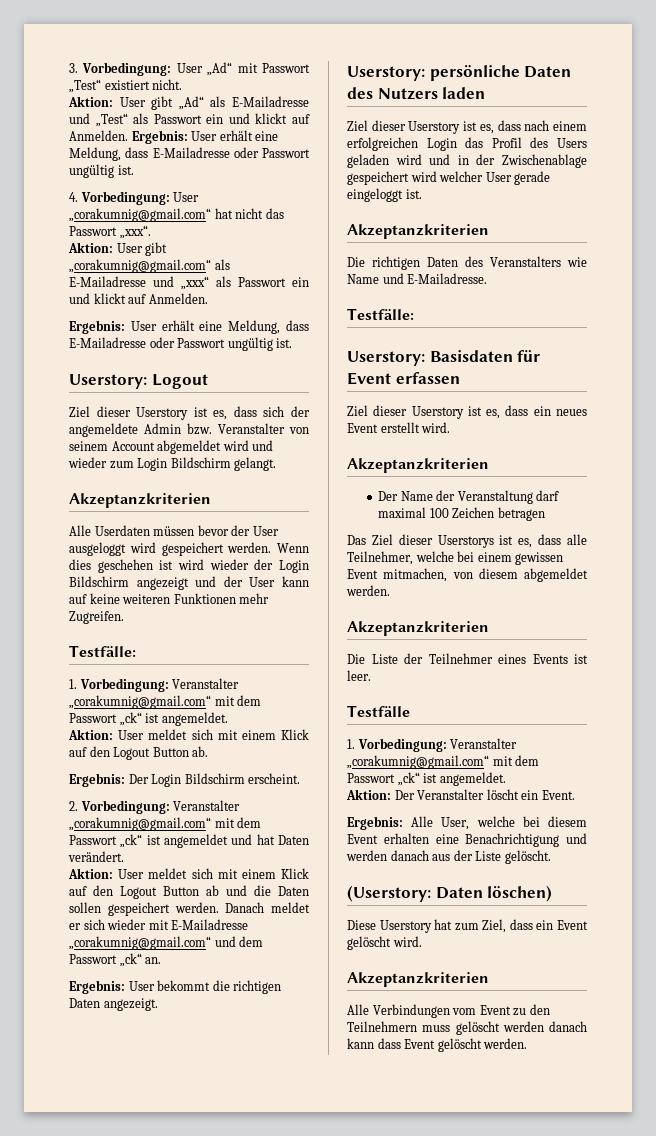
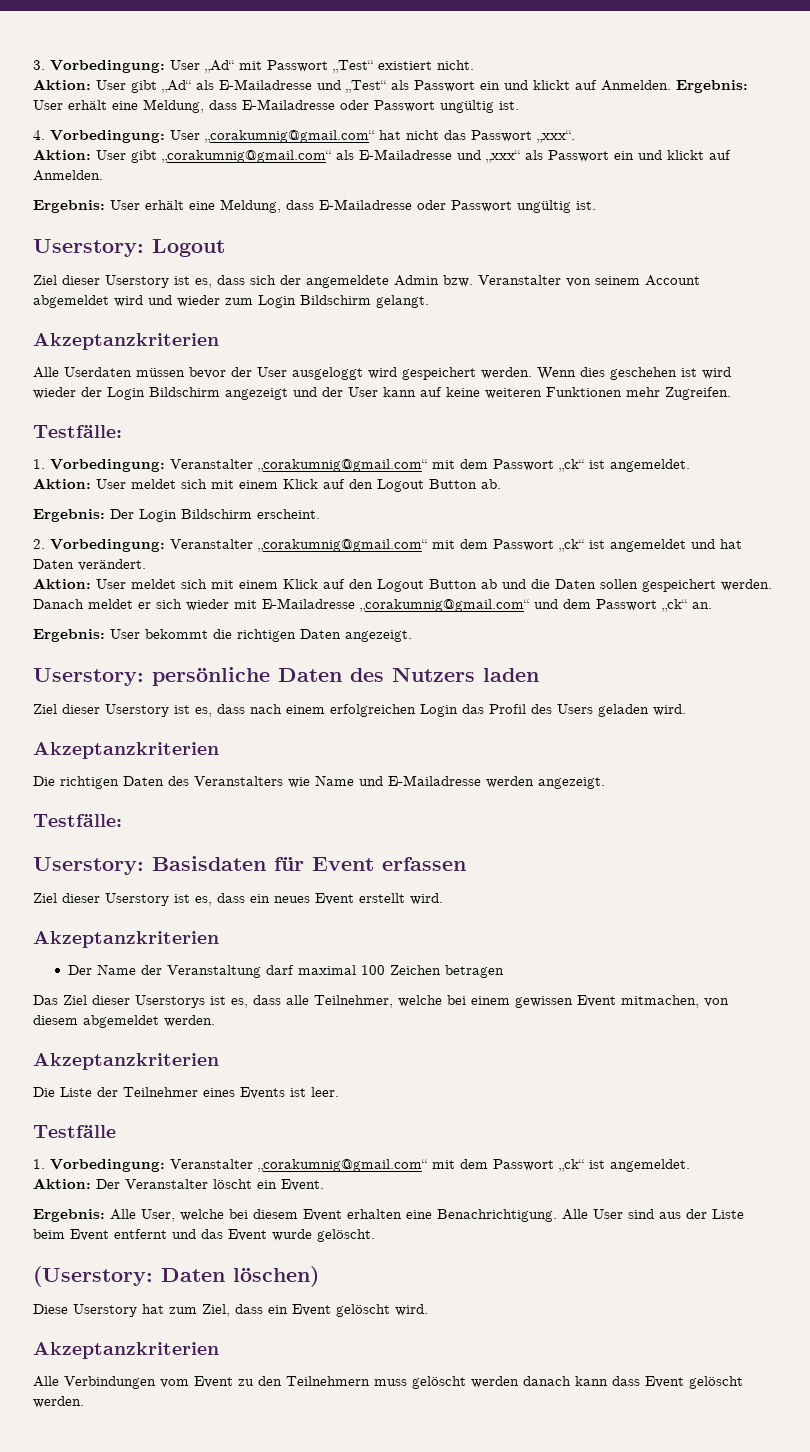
[395,154,587,168] [347,171,551,185] [347,188,422,202] wird und in der Zwischenablage gespeichert wird welcher User gerade eingeloggt ist. -> [653,704,686,716] wird.
[407,273,488,284] E-Mailadresse. -> [388,775,605,789] E-Mailadresse werden angezeigt.
[465,833,587,847] [346,850,502,861] Benachrichtigung und werden danach aus der Liste -> [437,1209,744,1222] [33,1229,312,1241] Benachrichtigung. Alle User sind aus der Liste beim Event entfernt und das Event wurde

